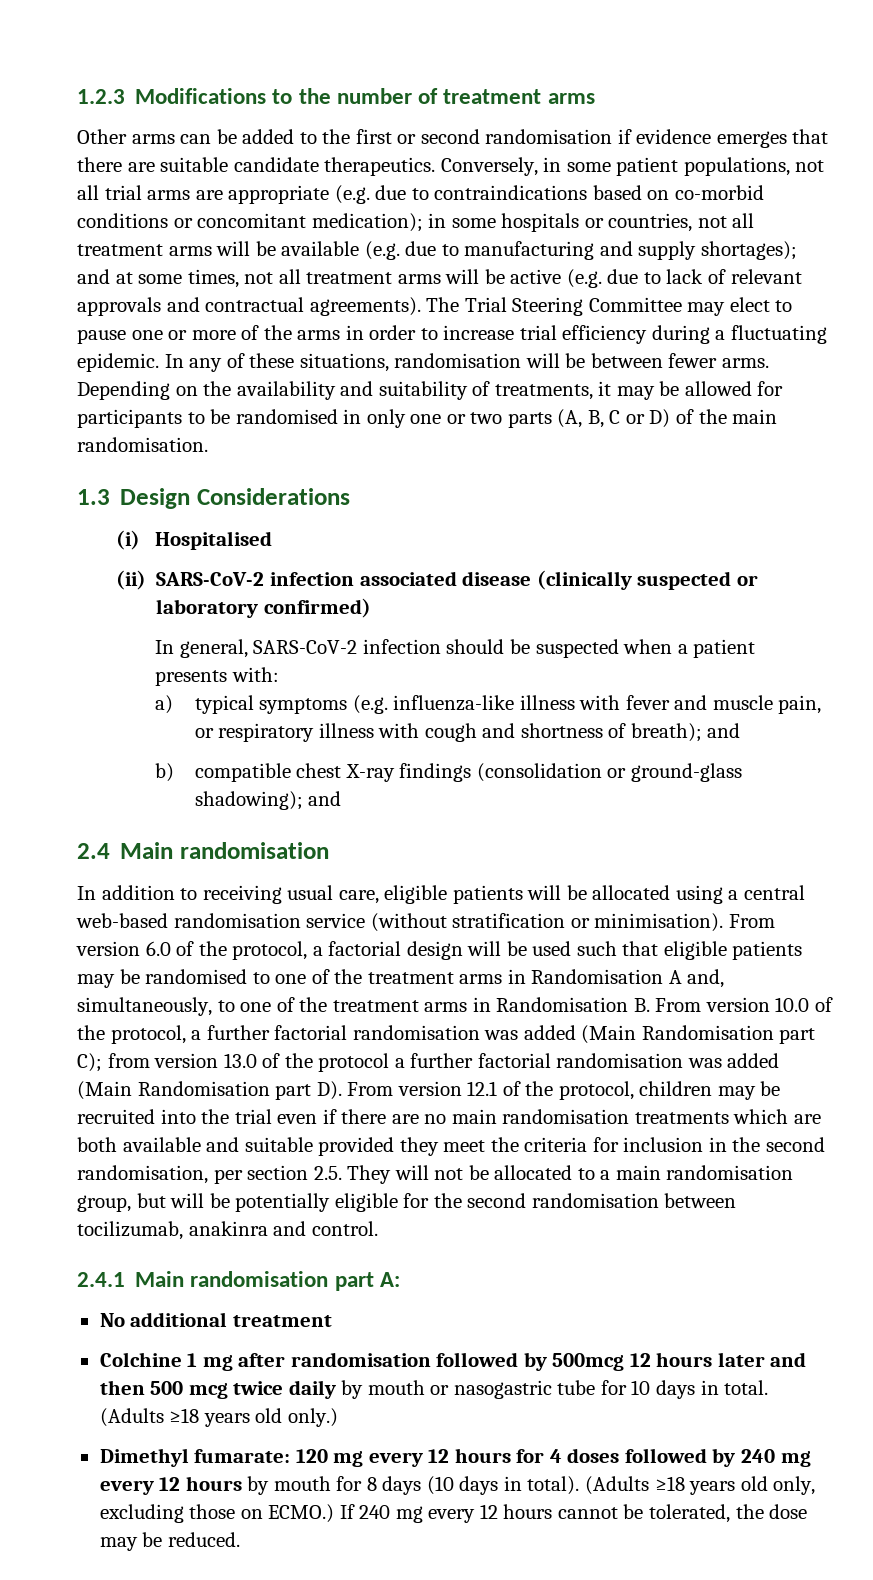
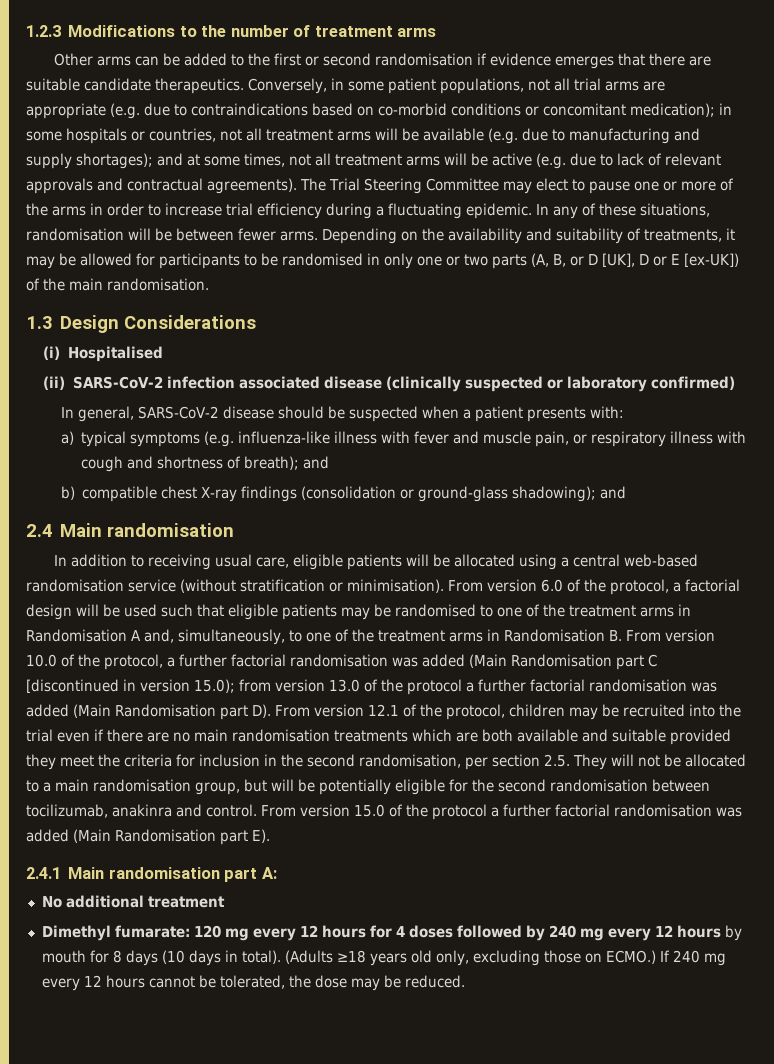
[609,409,671,428] C or D) -> [570,253,739,267] or D [UK], D or E [ex-UK])
[362,639,441,654] infection -> [222,406,274,419] disease
[77,1053,102,1072] C); -> [648,654,657,667] [26,679,235,693] C [discontinued in version 15.0);
(378, 1228) none -> [261,804,742,820] [26,829,270,845] From version 15.0 of the protocol a further factorial randomisation was added (Main Randomisation part E).
[99,1352,807,1371] [99,1380,769,1399] [99,1408,338,1427] // Colchine 1 mg after randomisation followed by 500mcg 12 hours later and then 500 mcg twice daily by mouth or nasogastric tube for 10 days in total. (Adults ≥18 years old only.) -> (225, 902) none

